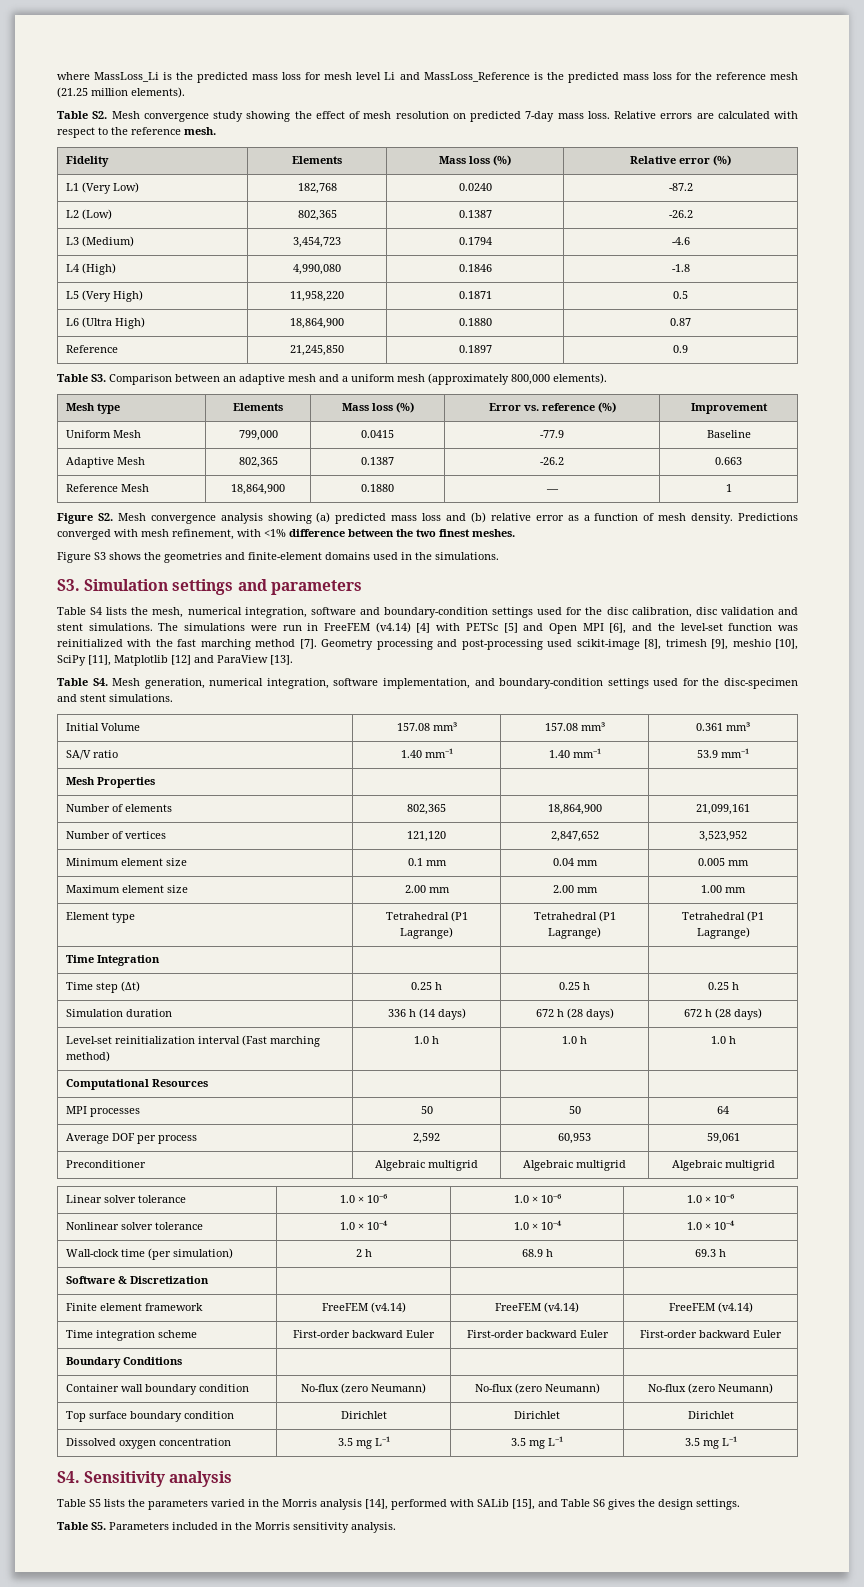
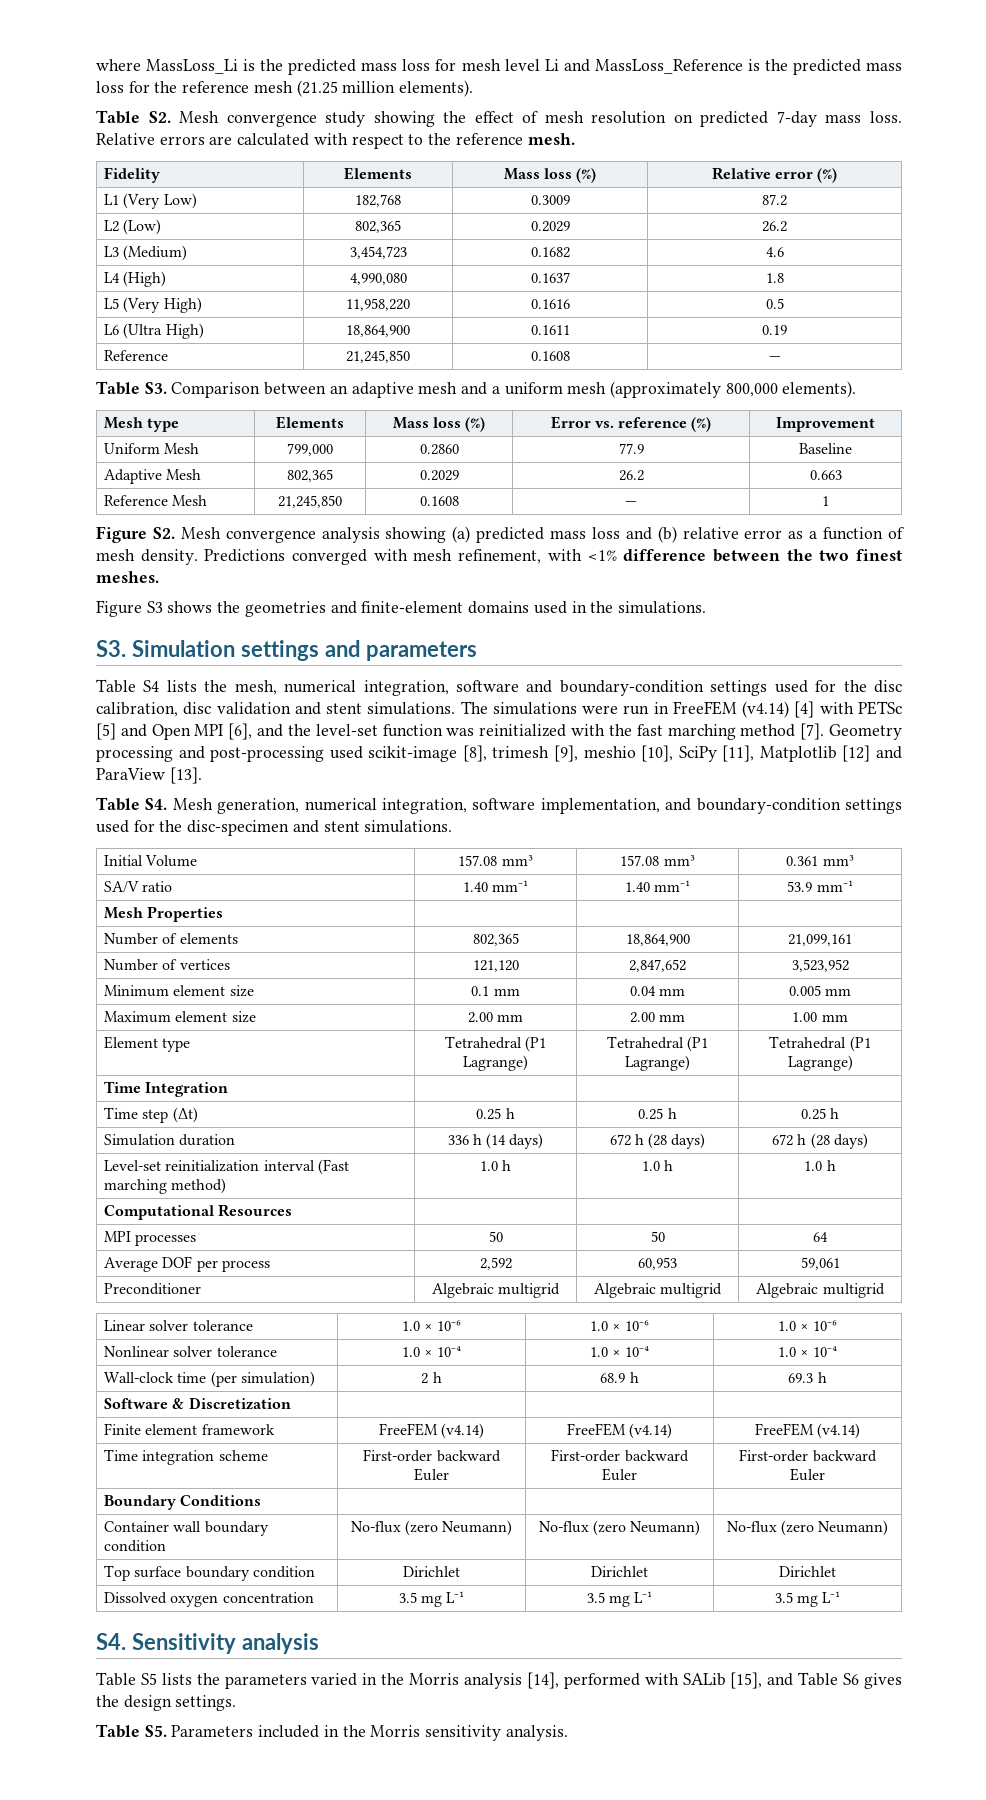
[458,183,492,191] [668,183,693,191] 0.0240 | -87.2 -> [530,195,570,205] [762,194,787,206] 0.3009 | 87.2
[458,210,492,218] [668,210,693,218] 0.1387 | -26.2 -> [530,221,570,232] [762,221,787,232] 0.2029 | 26.2
[458,237,492,245] [671,237,690,245] 0.1794 | -4.6 -> [530,247,570,258] [765,247,784,257] 0.1682 | 4.6
[458,264,492,272] [671,264,690,272] 0.1846 | -1.8 -> [530,272,570,283] [765,273,784,283] 0.1637 | 1.8
[458,291,492,299] 0.1871 -> [530,299,570,309] 0.1616
[458,318,492,326] [670,318,691,326] 0.1880 | 0.87 -> [530,325,570,335] [762,325,787,335] 0.1611 | 0.19
[458,345,492,353] [673,345,688,353] 0.1897 | 0.9 -> [530,351,570,361] [768,356,781,361] 0.1608 | —
[361,430,394,438] [540,430,564,438] 0.0415 | -77.9 -> [419,444,459,455] [618,443,644,454] 0.2860 | 77.9
[361,457,394,465] [540,457,564,465] 0.1387 | -26.2 -> [419,470,459,481] [618,470,644,481] 0.2029 | 26.2
[230,484,285,495] [361,484,394,492] 18,864,900 | 0.1880 -> [278,495,342,508] [419,496,459,506] 21,245,850 | 0.1608

